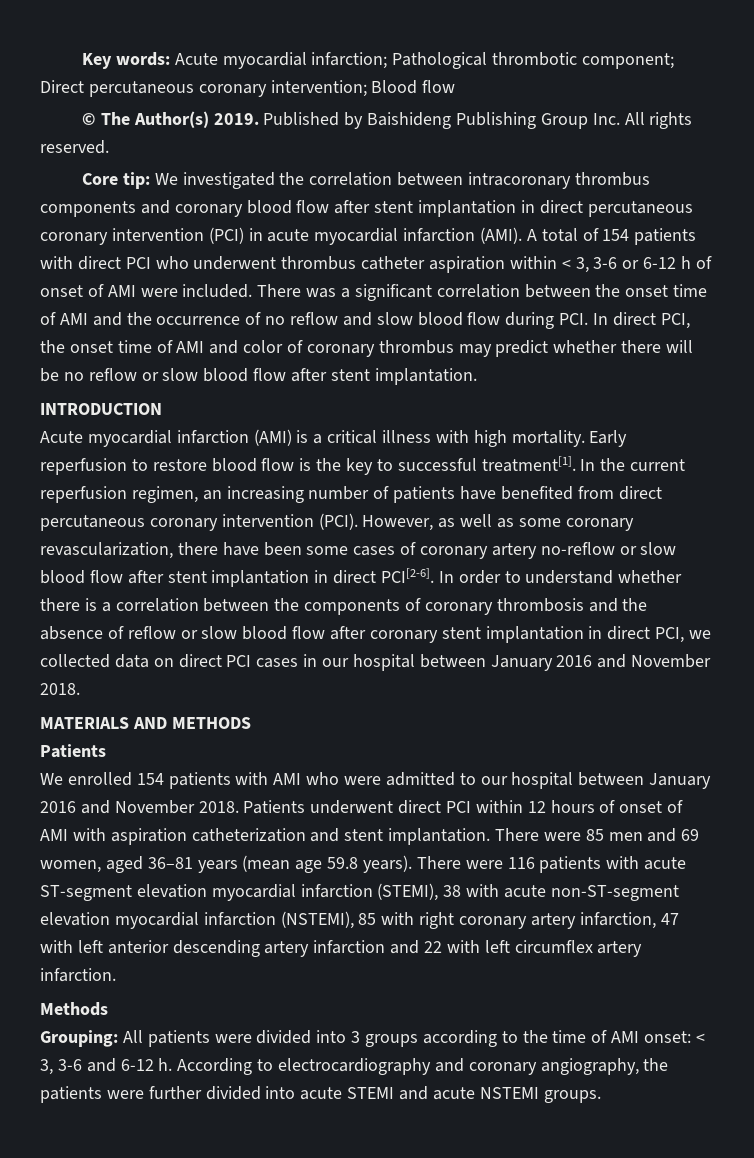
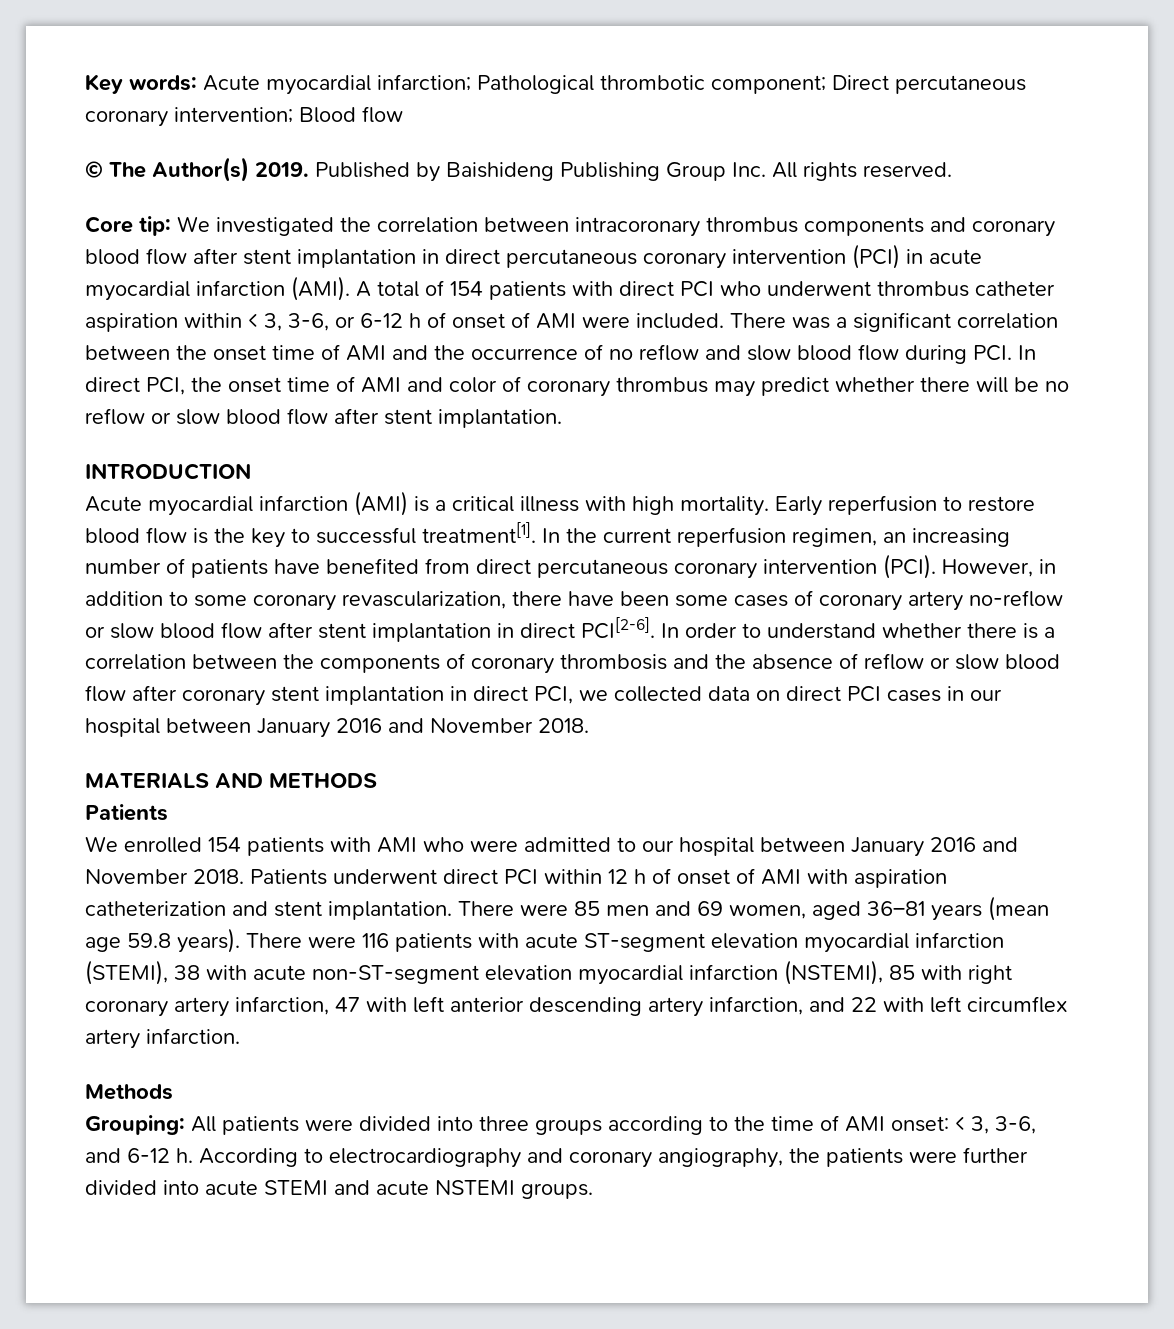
[593,257,618,269] 3-6 -> [288,313,329,331] 3-6,
[438,514,515,528] as well as -> [1039,559,1056,574] [85,591,188,606] in addition to
[550,800,595,813] hours -> [634,869,646,884] h
[313,940,386,954] infarction -> [709,996,803,1015] infarction,
[351,1031,361,1043] 3 -> [479,1116,529,1131] three
[57,1059,82,1071] 3-6 -> [995,1116,1036,1134] 3-6,

